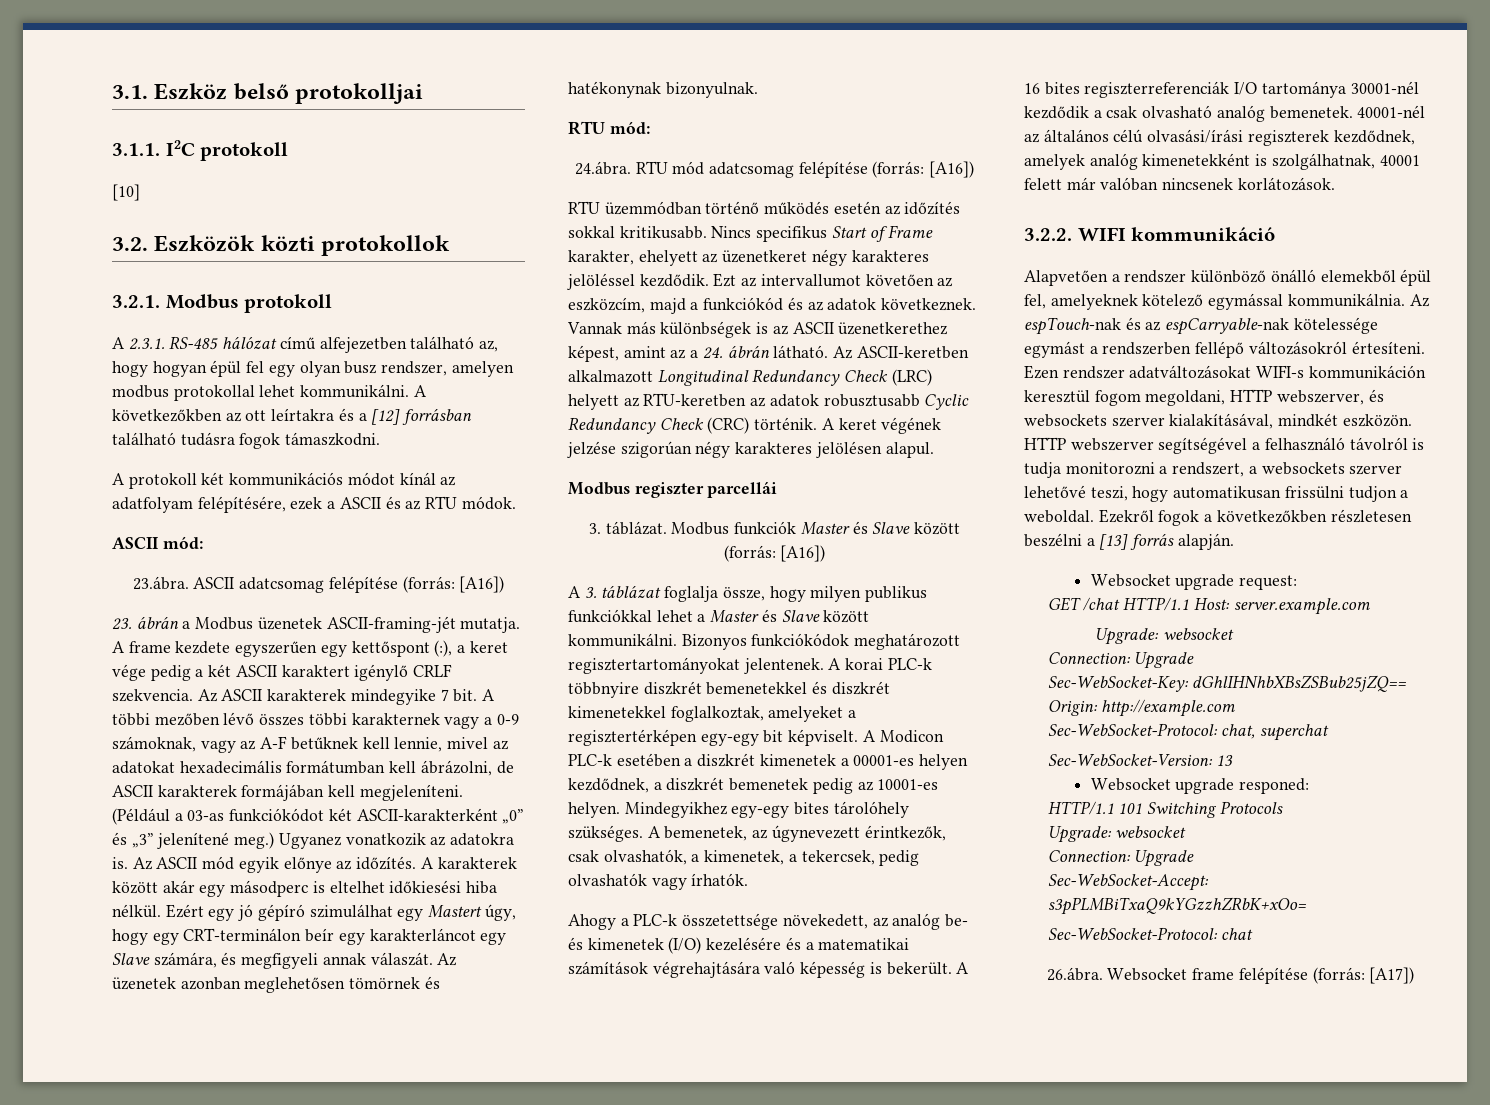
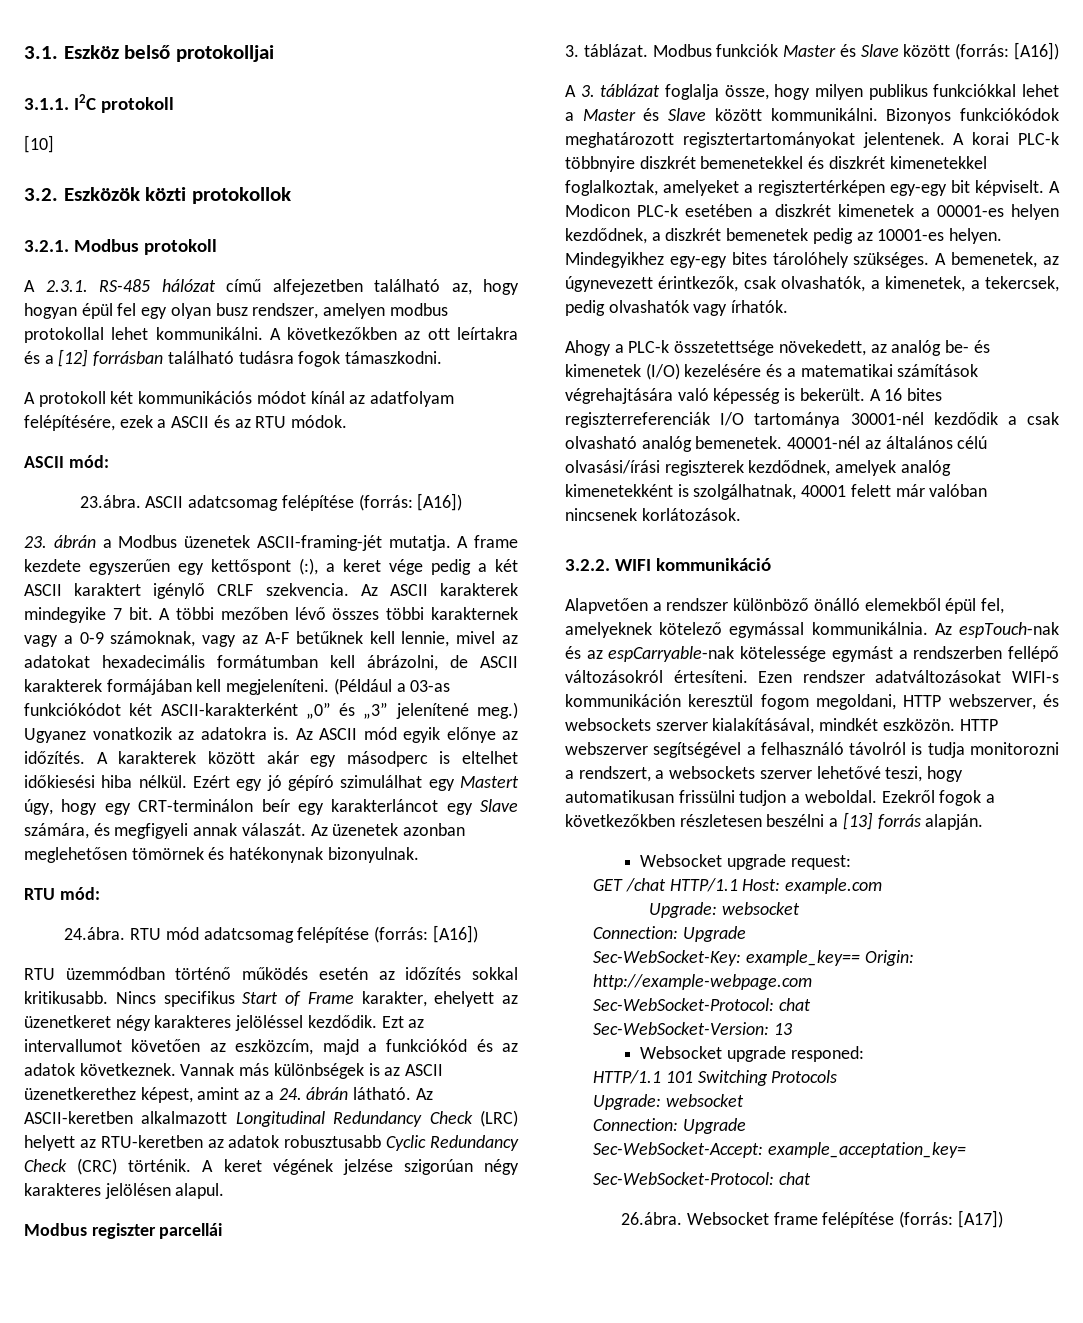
[1233,598,1370,615] server.example.com -> [784,878,882,894] example.com
[1192,675,1408,692] [1047,699,1236,717] [1047,723,1330,741] dGhlIHNhbXBsZSBub25jZQ== Origin: http://example.com // Sec-WebSocket-Protocol: chat, superchat -> [745,950,914,966] [593,974,813,990] [593,998,811,1011] example_key== Origin: http://example-webpage.com // Sec-WebSocket-Protocol: chat
[1047,897,1307,915] s3pPLMBiTxaQ9kYGzzhZRbK+xOo= -> [767,1142,966,1158] example_acceptation_key=

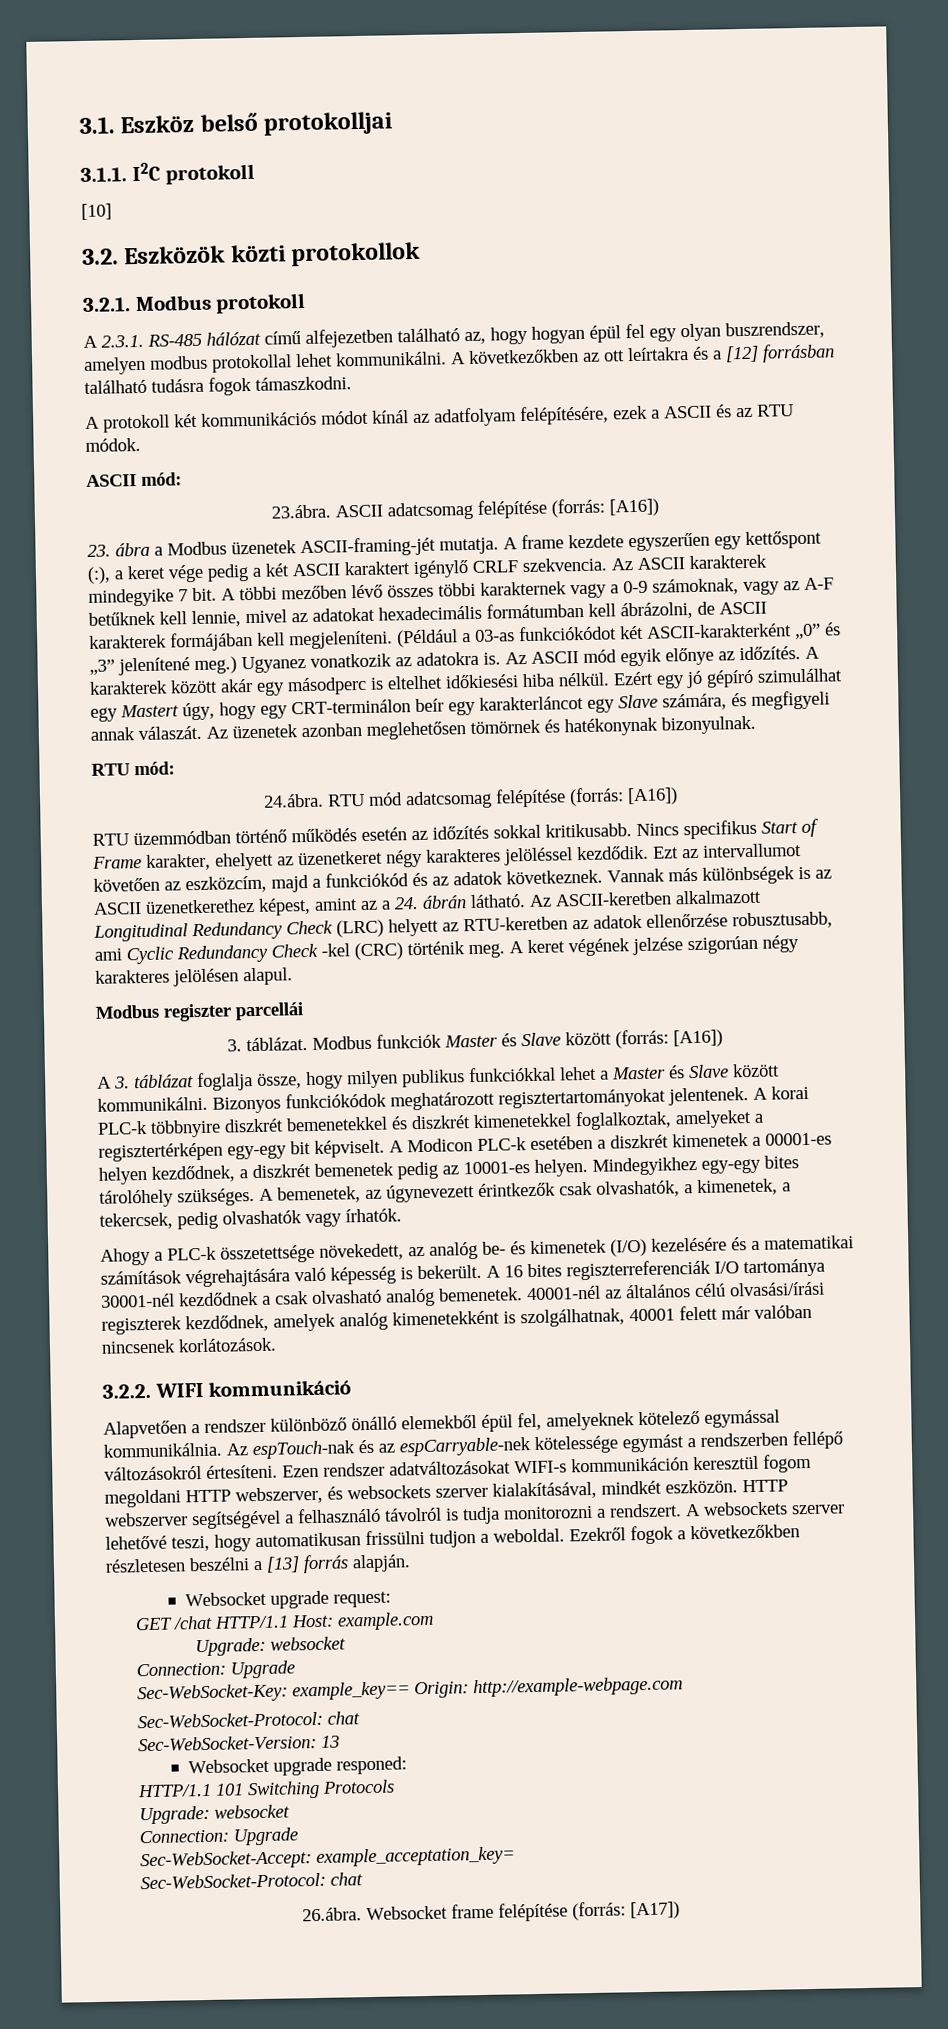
[215,303,319,319] busz rendszer, -> [725,321,825,340] buszrendszer,
[53,535,96,548] ábrán -> [115,542,150,557] ábra
[284,1135,519,1151] [24,1158,192,1175] robusztusabb Cyclic Redundancy Check (CRC) történik. -> [646,911,833,930] [94,941,505,965] ellenőrzése robusztusabb, ami Cyclic Redundancy Check -kel (CRC) történik meg.
[658,276,739,292] érintkezők, -> [478,1182,556,1197] érintkezők
[933,412,998,425] kezdődik -> [179,1291,259,1307] kezdődnek
[608,646,735,662] espCarryable-nak -> [399,1437,531,1457] espCarryable-nek
[816,694,896,710] megoldani, -> [104,1489,181,1508] megoldani
[578,766,665,782] rendszert, a -> [609,1503,701,1518] rendszert. A

